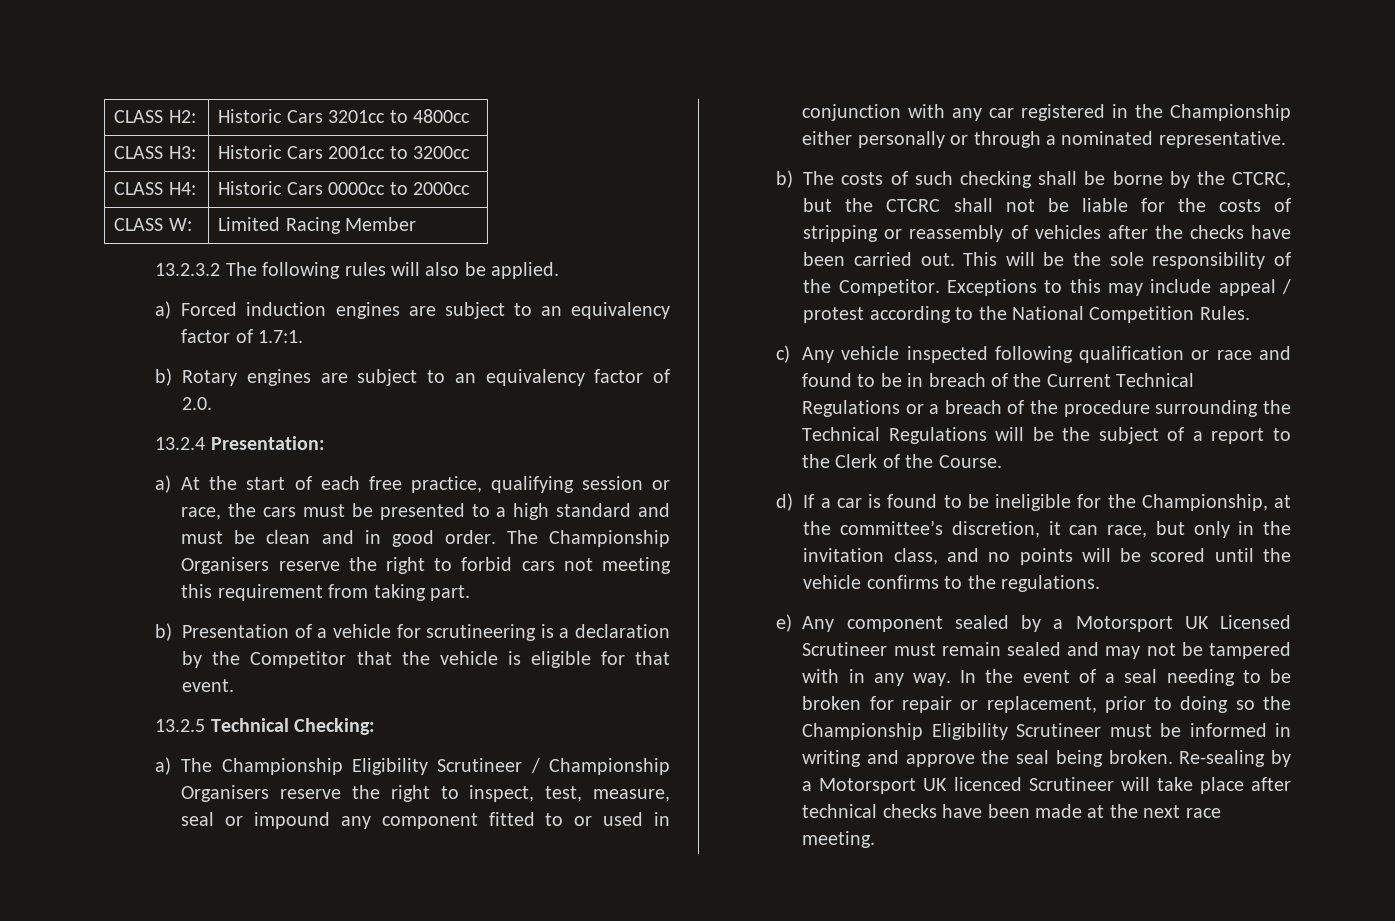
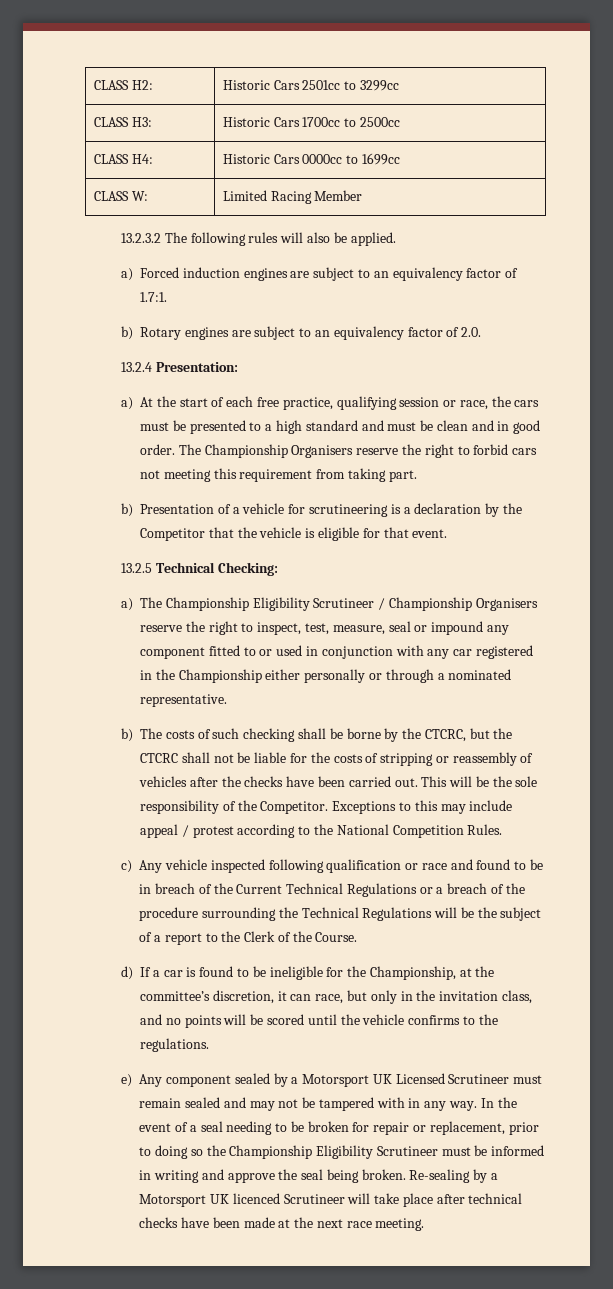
[328,109,470,123] 3201cc to 4800cc -> [302,80,399,91] 2501cc to 3299cc
[328,146,470,159] 2001cc to 3200cc -> [302,117,400,127] 1700cc to 2500cc
[412,182,470,195] 2000cc -> [361,153,400,165] 1699cc

